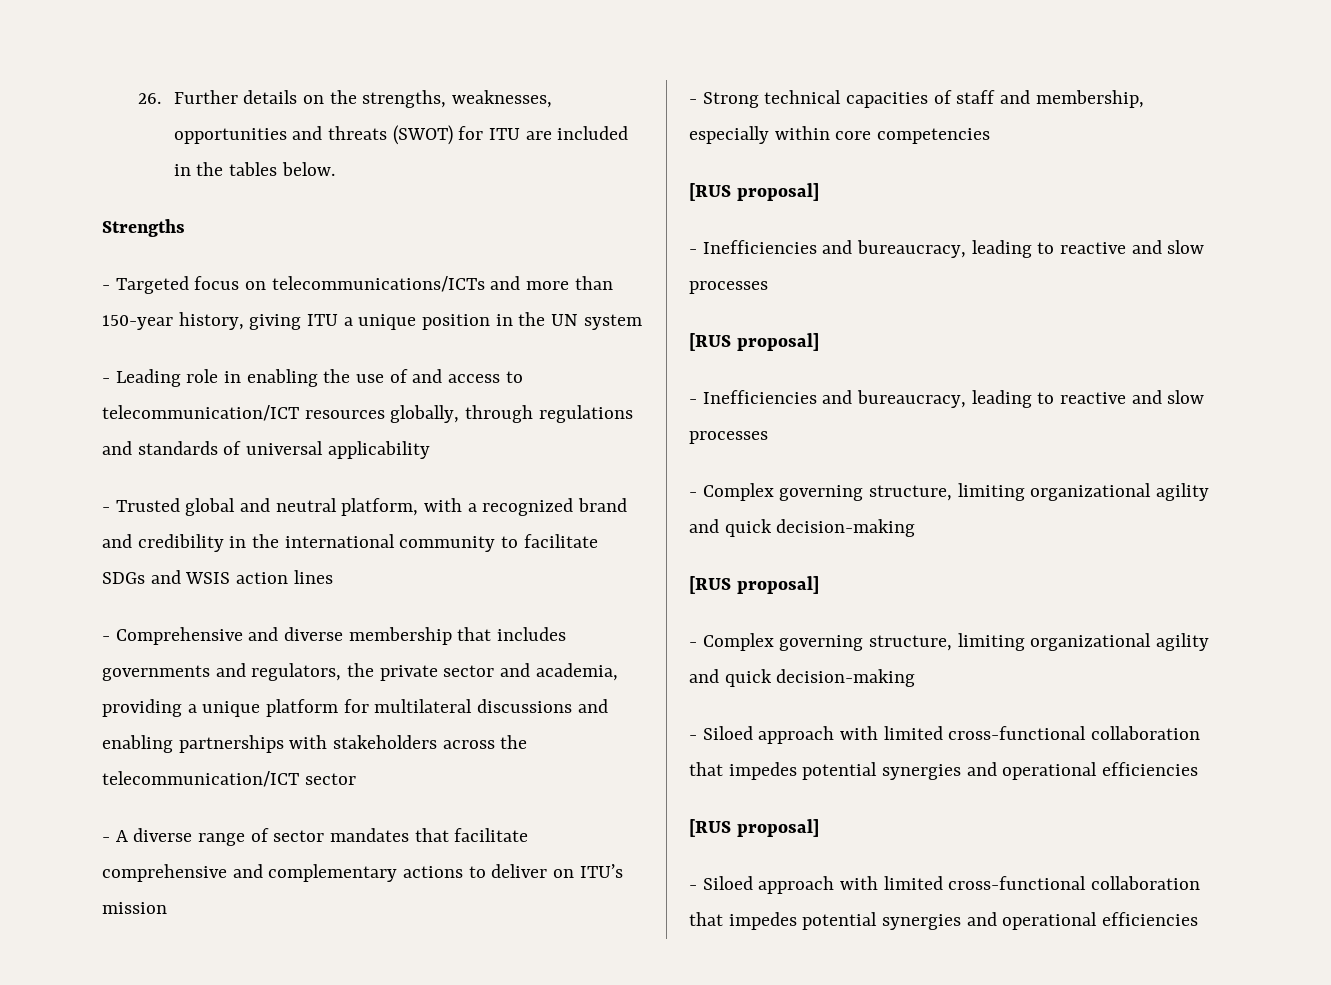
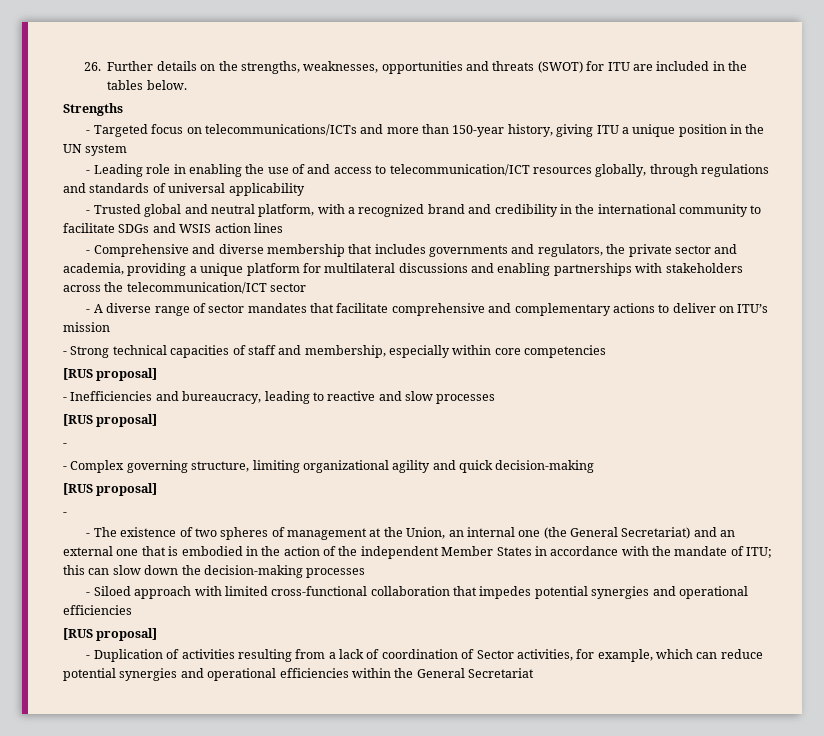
[702,390,1205,408] [689,431,768,444] Inefficiencies and bureaucracy, leading to reactive and slow processes -> (67, 445) none
[702,633,1210,651] [689,669,916,687] Complex governing structure, limiting organizational agility and quick decision-making -> [86,527,736,540] [63,546,773,559] [63,565,366,578] // - The existence of two spheres of management at the Union, an internal one (the General Secretariat) and an external one that is embodied in the action of the independent Member States in accordance with the mandate of ITU; this can slow down the decision-making processes
[702,876,1201,894] [689,912,1199,930] Siloed approach with limited cross-functional collaboration that impedes potential synergies and operational efficiencies -> [93,649,763,662] [63,668,534,681] Duplication of activities resulting from a lack of coordination of Sector activities, for example, which can reduce potential synergies and operational efficiencies within the General Secretariat

